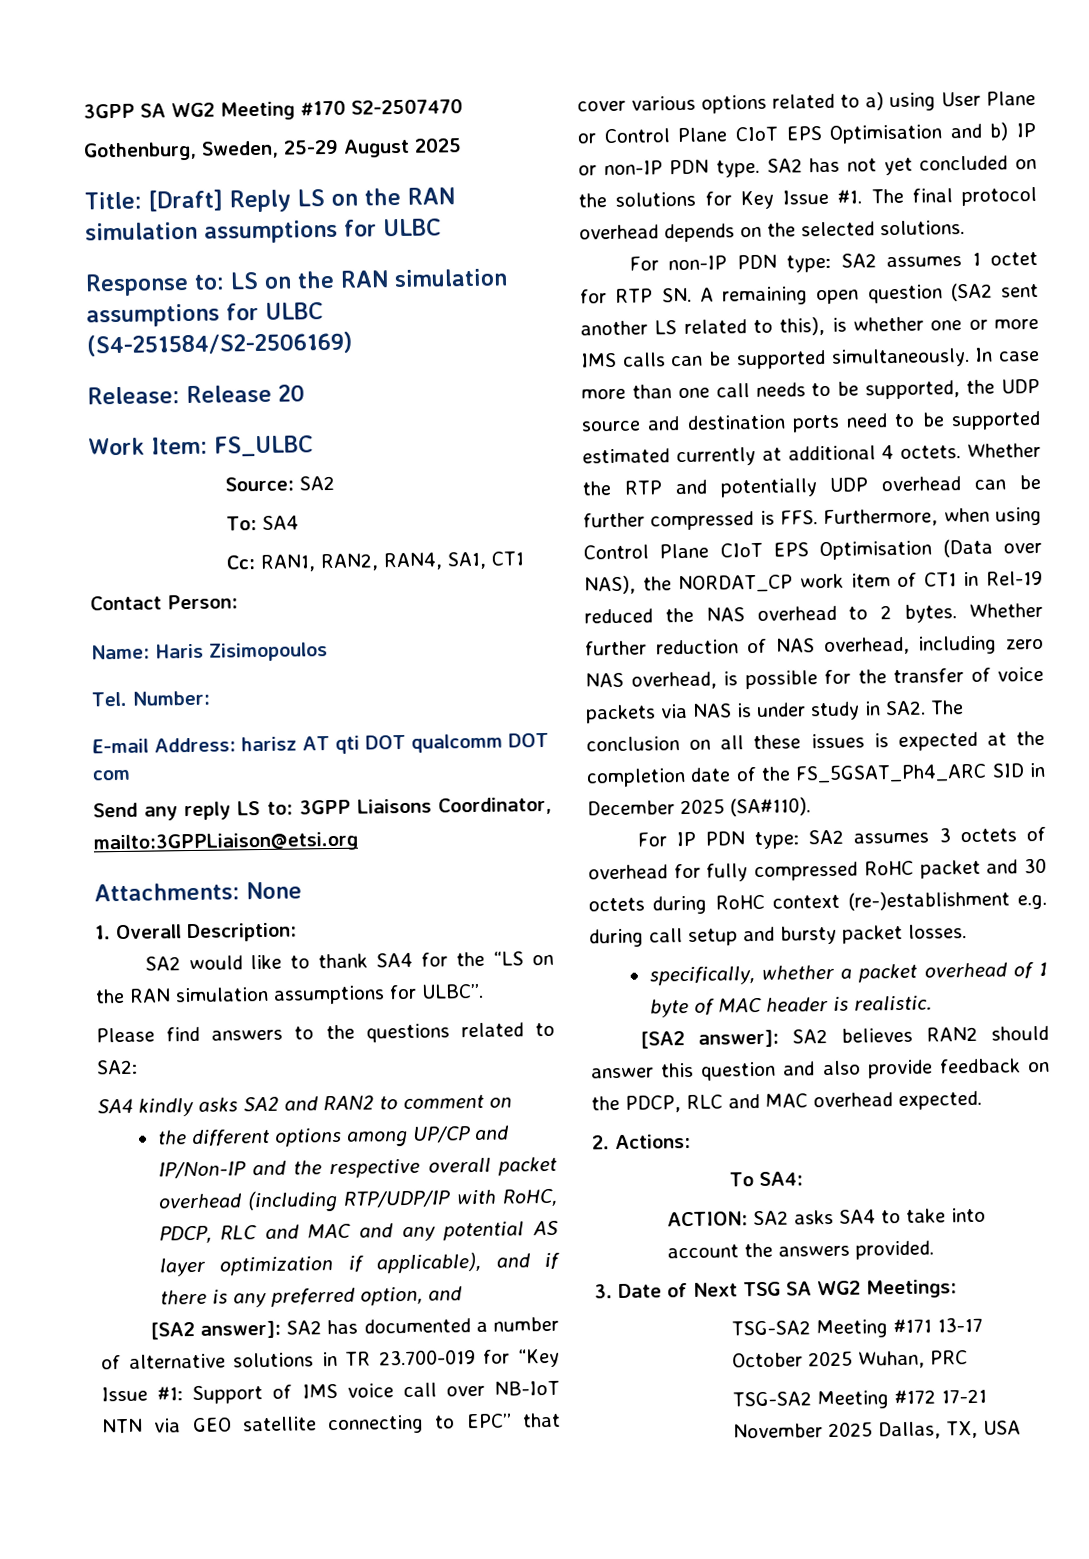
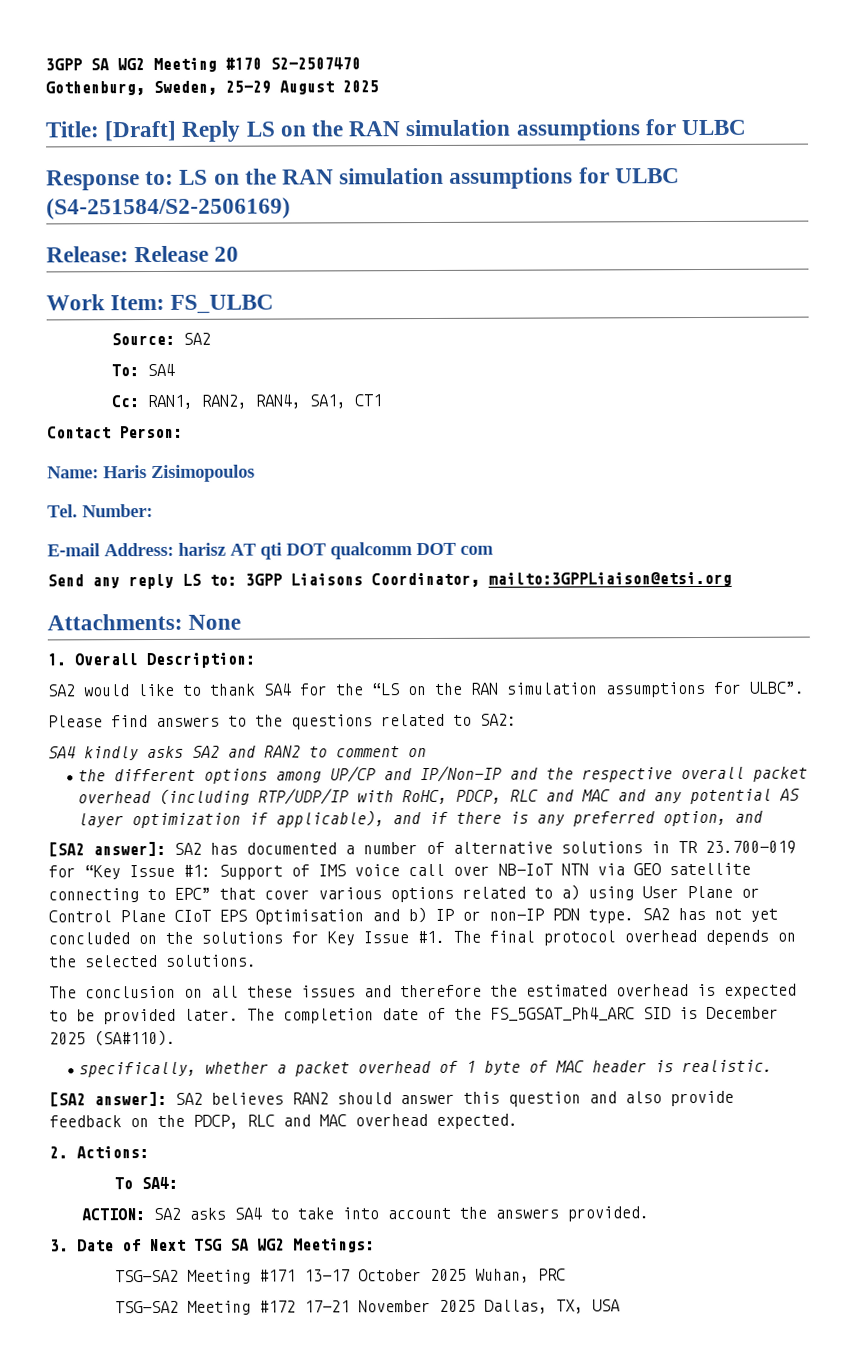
[628,251,1038,273] [580,282,1039,306] [580,316,1039,336] [580,347,1040,370] [581,378,1040,400] [581,410,1041,433] [582,442,1041,467] [582,474,1041,498] [583,506,1042,531] [583,538,1042,561] [584,570,1043,595] [584,602,1043,624] [585,635,1044,656] [585,666,1044,690] [585,700,926,724] For non-IP PDN type: SA2 assumes 1 octet for RTP SN. A remaining open question (SA2 sent another LS related to this), is whether one or more IMS calls can be supported simultaneously. In case more than one call needs to be supported, the UDP source and destination ports need to be supported estimated currently at additional 4 octets. Whether the RTP and potentially UDP overhead can be further compressed is FFS. Furthermore, when using Control Plane CIoT EPS Optimisation (Data over NAS), the NORDAT_CP work item of CT1 in Rel-19 reduced the NAS overhead to 2 bytes. Whether further reduction of NAS overhead, including zero NAS overhead, is possible for the transfer of voice packets via NAS is under study in SA2. -> (257, 960) none
[873,730,1045,752] is expected at the -> [364,983,797,999] [49,1008,275,1025] and therefore the estimated overhead is expected to be provided later. The
[1029,762,1046,778] in -> [679,1007,698,1020] is
[636,826,1046,850] [588,857,1047,882] [588,890,1047,915] [589,924,967,948] // For IP PDN type: SA2 assumes 3 octets of overhead for fully compressed RoHC packet and 30 octets during RoHC context (re-)establishment e.g. during call setup and bursty packet losses. -> (176, 1038) none

